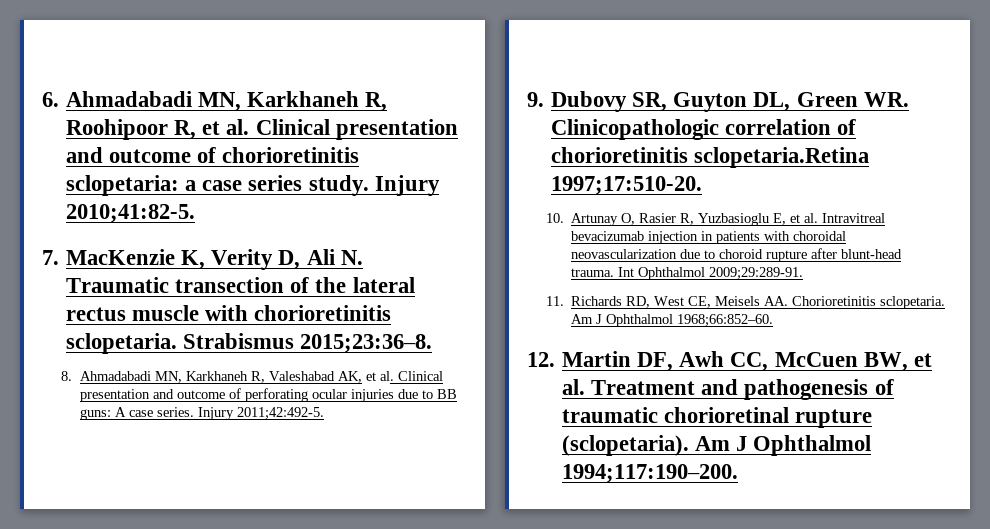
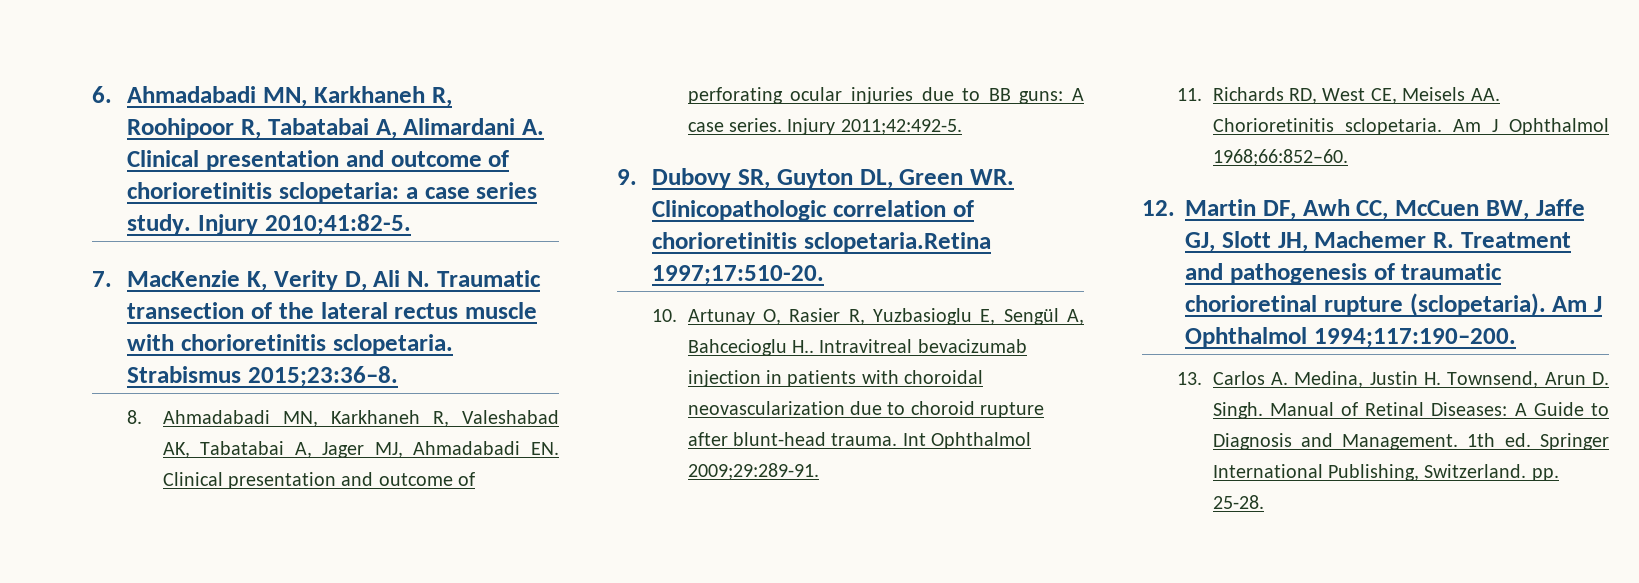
[202,119,250,135] et al. -> [267,118,545,139] Tabatabai A, Alimardani A.
[366,371,395,381] et al. -> [200,441,559,458] Tabatabai A, Jager MJ, Ahmadabadi EN.
[790,213,819,223] et al. -> [1003,308,1084,325] [687,339,815,356] Sengül A, Bahcecioglu H..
[913,353,932,367] [562,379,586,395] et al. -> [1535,199,1585,216] [1185,231,1454,252] Jaffe GJ, Slott JH, Machemer R.
(739, 473) none -> [1177,371,1609,388] [1212,402,1609,419] [1212,433,1609,450] [1212,464,1559,481] [1212,495,1264,509] // 13. Carlos A. Medina, Justin H. Townsend, Arun D. Singh. Manual of Retinal Diseases: A Guide to Diagnosis and Management. 1th ed. Springer International Publishing, Switzerland. pp. 25-28.

